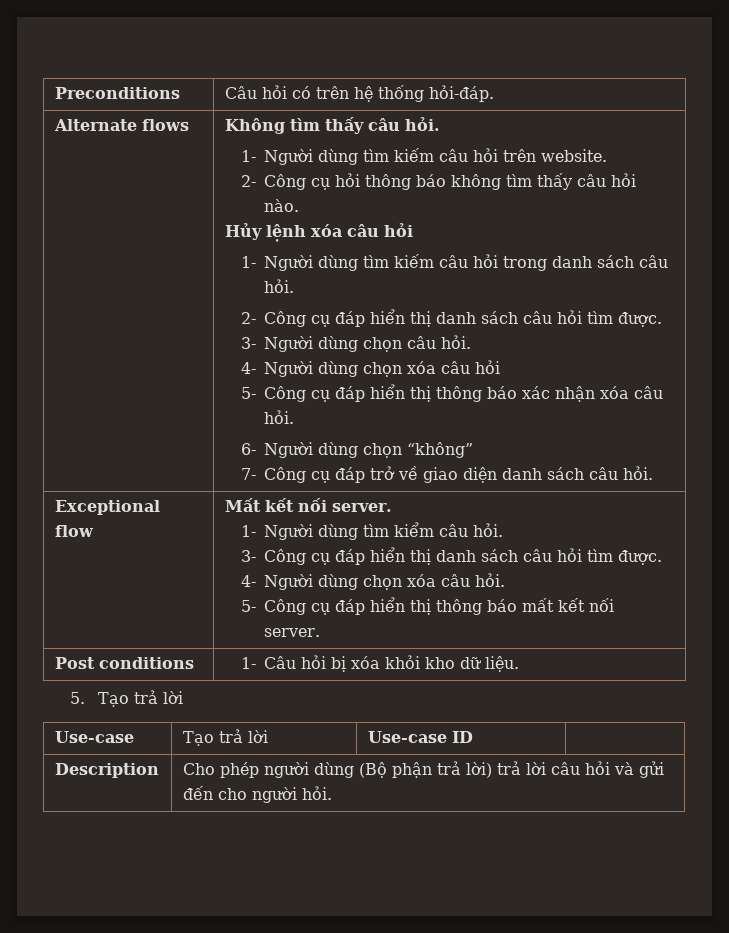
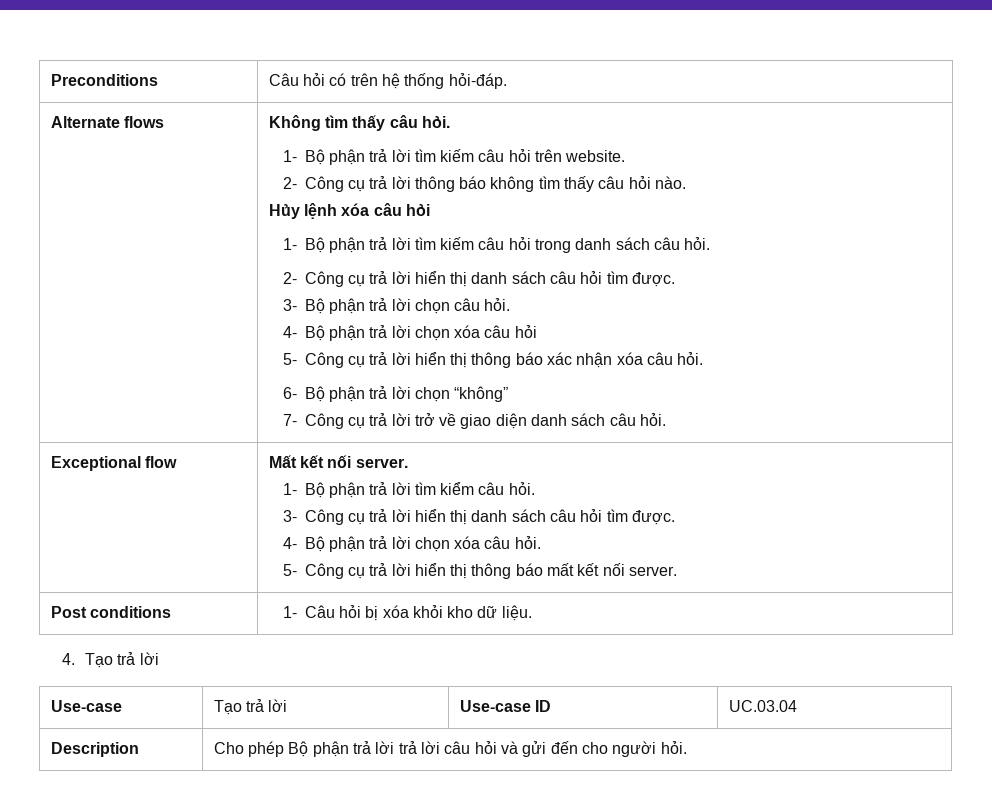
[264,149,359,165] Người dùng -> [304,149,411,165] Bộ phận trả lời
[335,173,361,187] hỏi -> [369,176,411,189] trả lời
[264,255,359,271] Người dùng -> [304,237,411,253] Bộ phận trả lời
[335,311,366,327] đáp -> [369,271,411,284] trả lời
[264,336,359,352] Người dùng -> [304,298,411,314] Bộ phận trả lời
[264,361,359,377] Người dùng -> [304,325,411,341] Bộ phận trả lời
[335,386,366,402] đáp -> [369,352,411,365] trả lời
[264,442,359,458] Người dùng -> [304,386,411,402] Bộ phận trả lời
[335,467,366,483] đáp -> [369,413,411,426] trả lời
[264,524,359,540] Người dùng -> [304,482,411,498] Bộ phận trả lời
[335,549,366,565] đáp -> [369,509,411,522] trả lời
[264,574,359,590] Người dùng -> [304,536,411,552] Bộ phận trả lời
[335,599,366,615] đáp -> [369,563,411,576] trả lời
[70,692,86,704] 5. -> [61,653,75,665] 4.
(473, 737) none -> [728,700,797,712] UC.03.04
[263,761,492,778] người dùng (Bộ phận trả lời) -> [288,741,395,757] Bộ phận trả lời

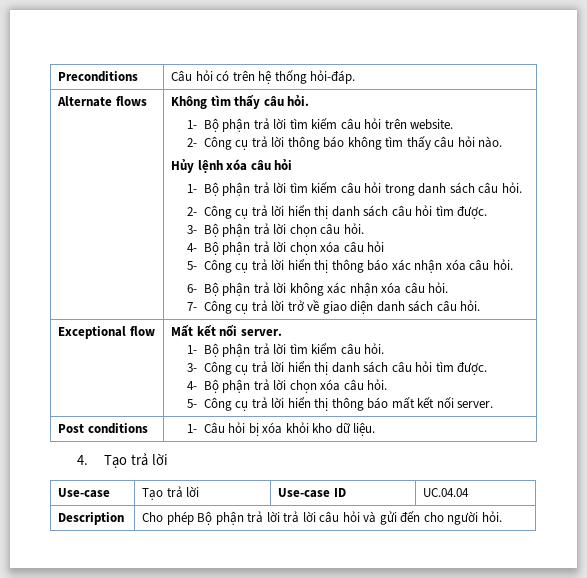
[414,386,509,402] chọn “không” -> [289,282,449,296] không xác nhận xóa câu hỏi.
[728,700,797,712] UC.03.04 -> [423,488,470,497] UC.04.04

